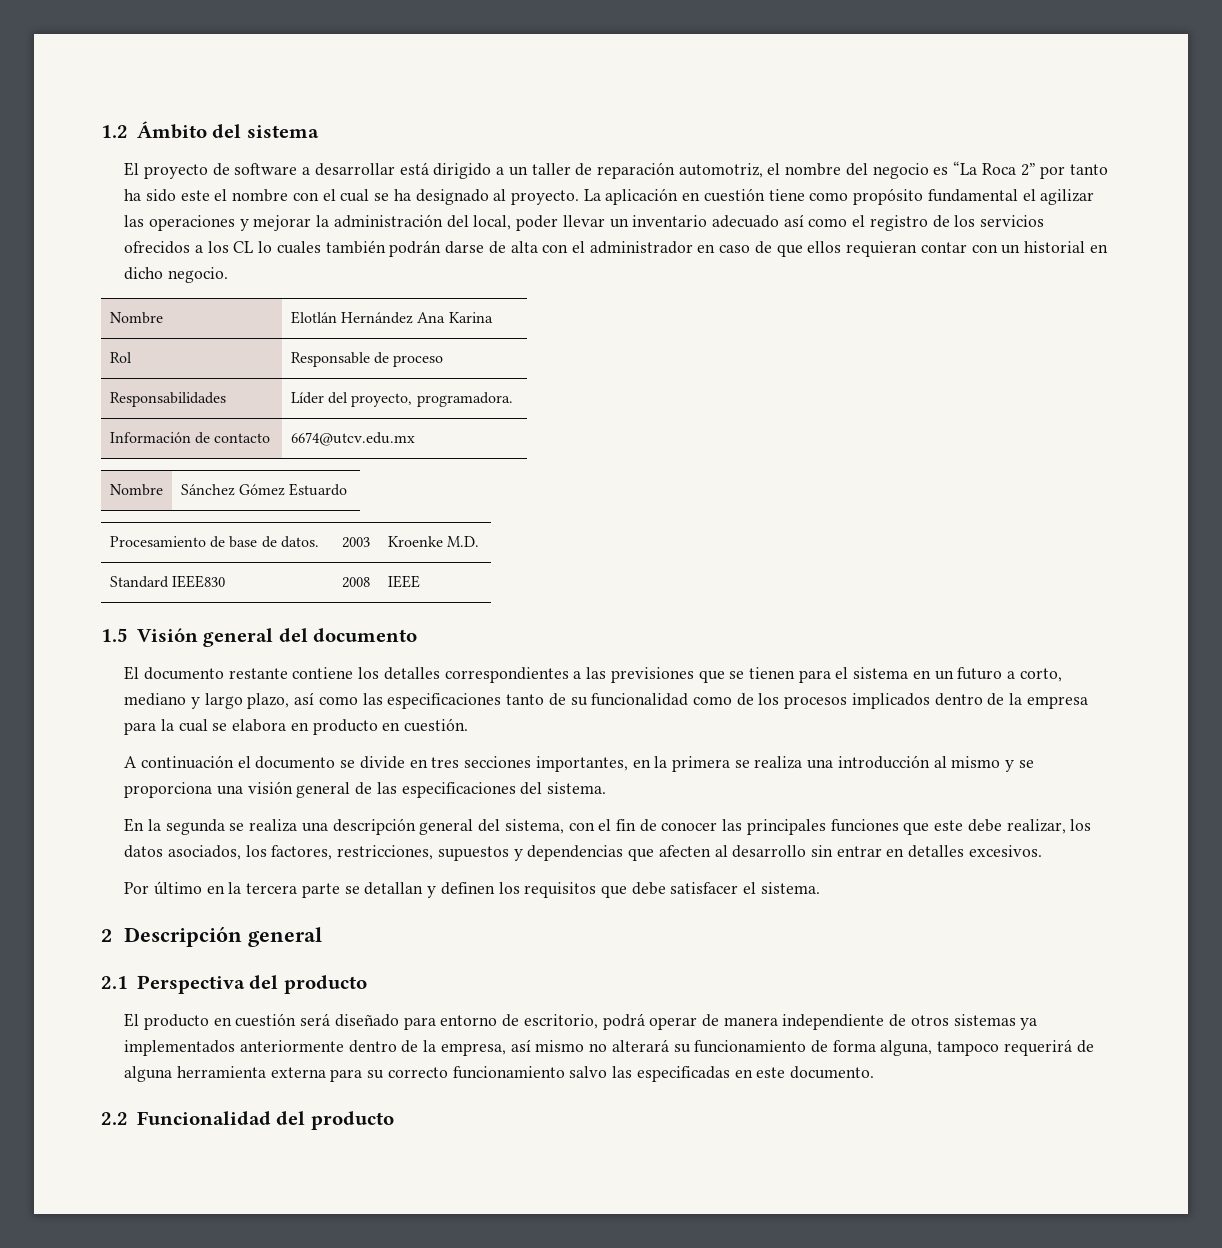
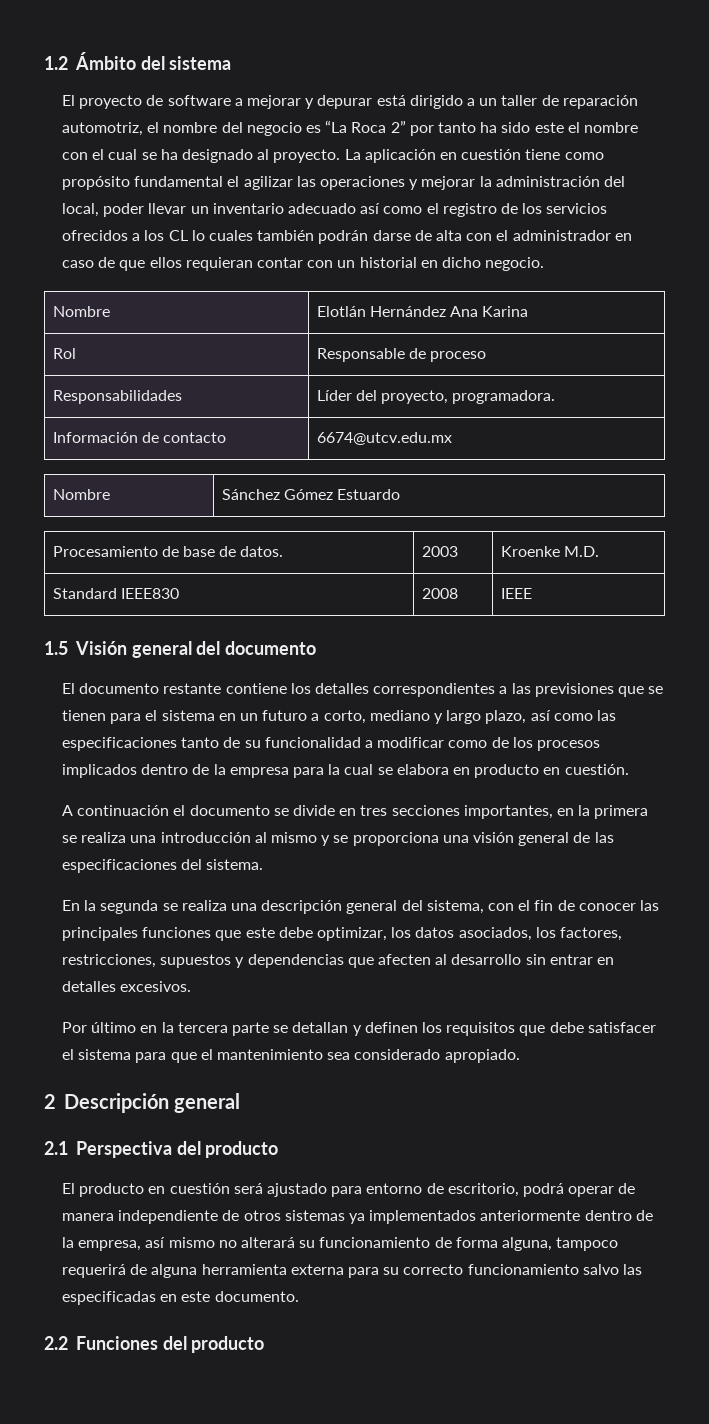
[314,163,395,176] desarrollar -> [247,95,373,109] mejorar y depurar
(689, 699) none -> [365,737,445,748] a modificar
[1006,819,1066,834] realizar, -> [317,927,388,941] optimizar,
[760,882,820,894] sistema. -> [78,1049,520,1063] sistema para que el mantenimiento sea considerado apropiado.
[334,1014,399,1027] diseñado -> [267,1183,328,1197] ajustado
[136,1111,271,1125] Funcionalidad -> [75,1336,158,1350] Funciones

